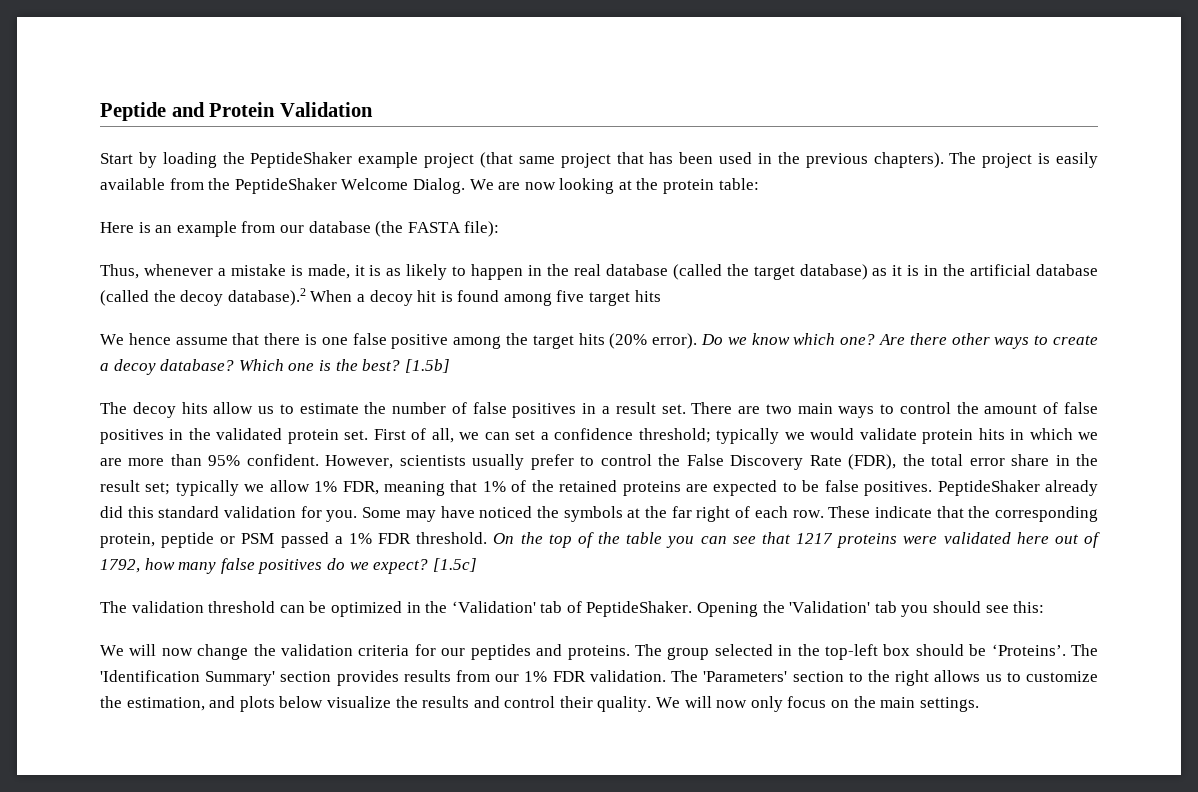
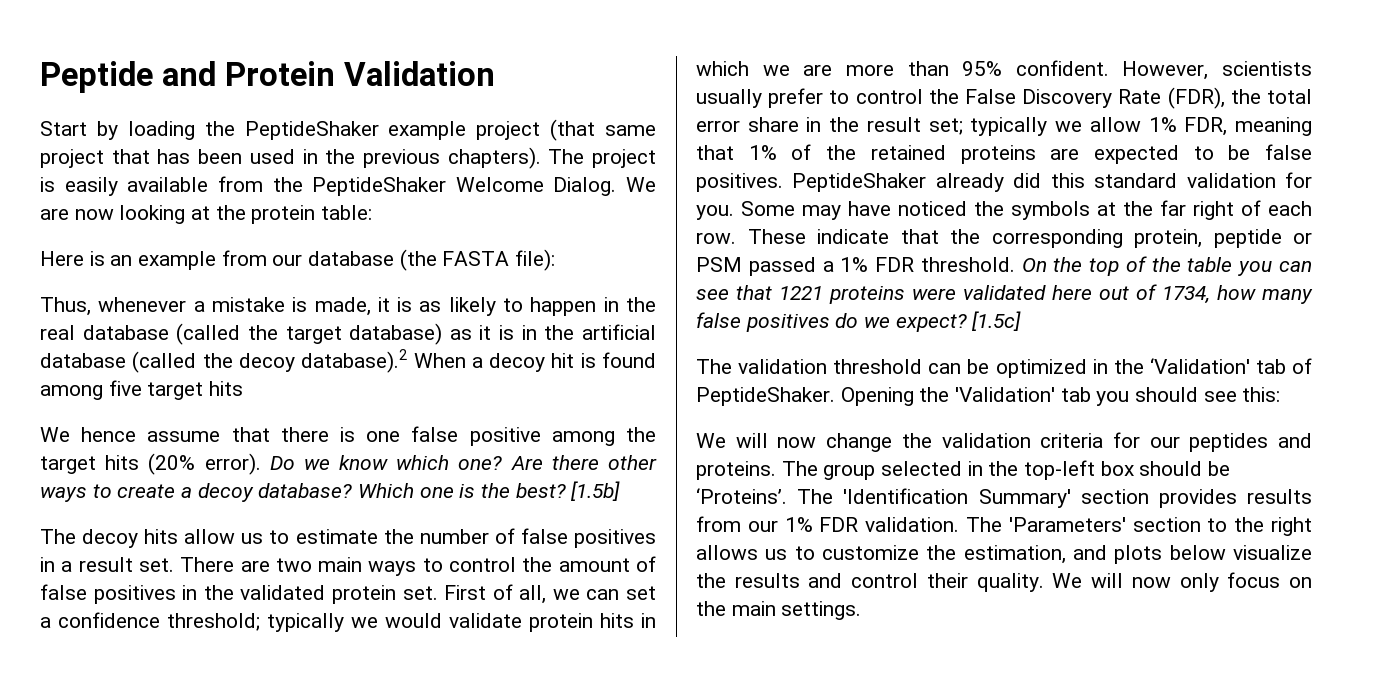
[796,533,834,544] 1217 -> [779,286,823,300] 1221
[100,559,140,573] 1792, -> [1162,286,1210,304] 1734,

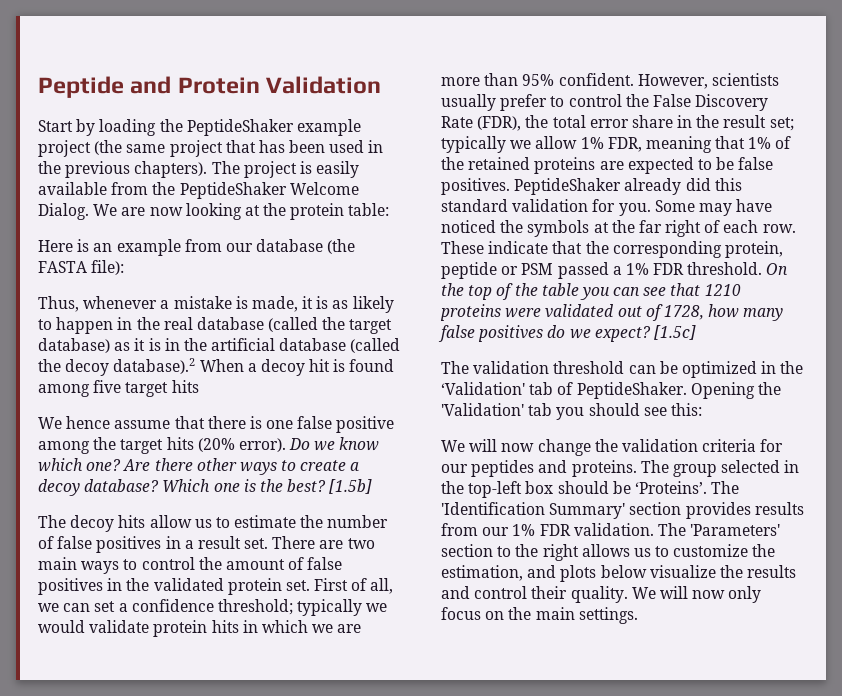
[550,119,596,141] (that -> [94,140,123,155] (the
[779,286,823,300] 1221 -> [704,284,741,296] 1210
[1052,285,1092,300] here -> (615, 311) none
[1162,286,1210,304] 1734, -> [663,305,704,320] 1728,

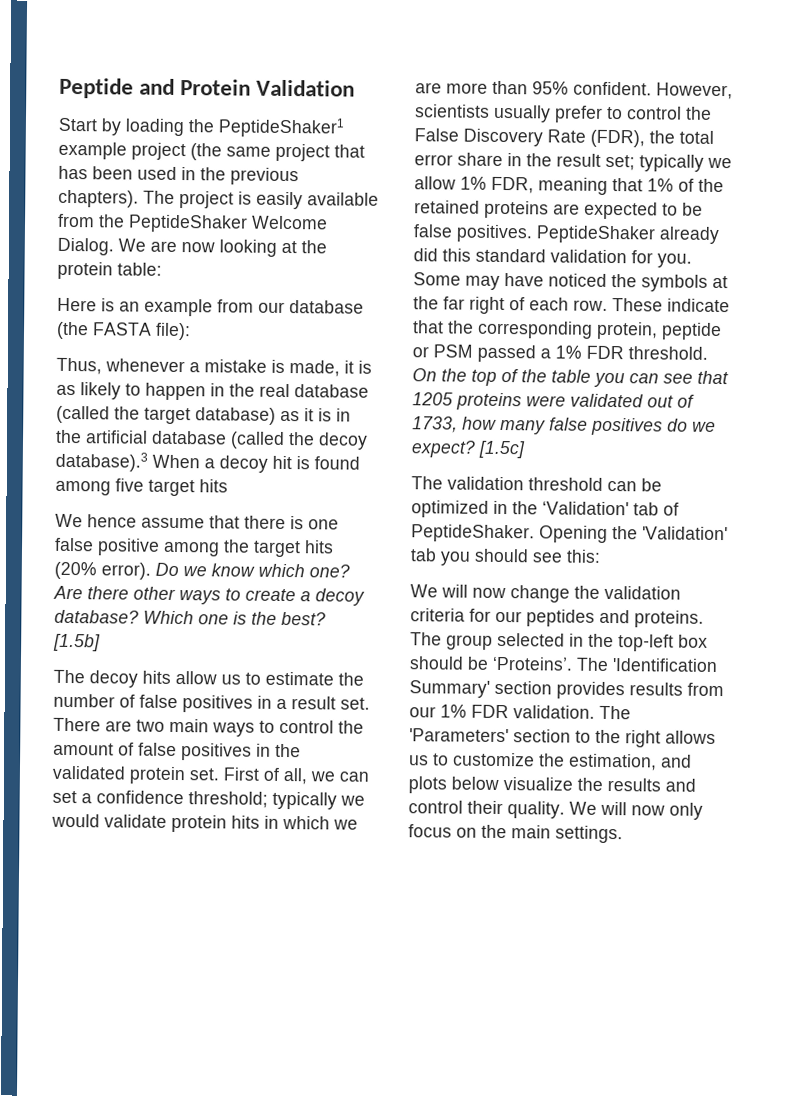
[186,119,294,136] PeptideShaker -> [218,117,345,138] PeptideShaker1
[113,358,196,374] database).2 -> [55,451,148,472] database).3
[704,284,741,296] 1210 -> [412,392,453,406] 1205
[663,305,704,320] 1728, -> [412,416,458,433] 1733,

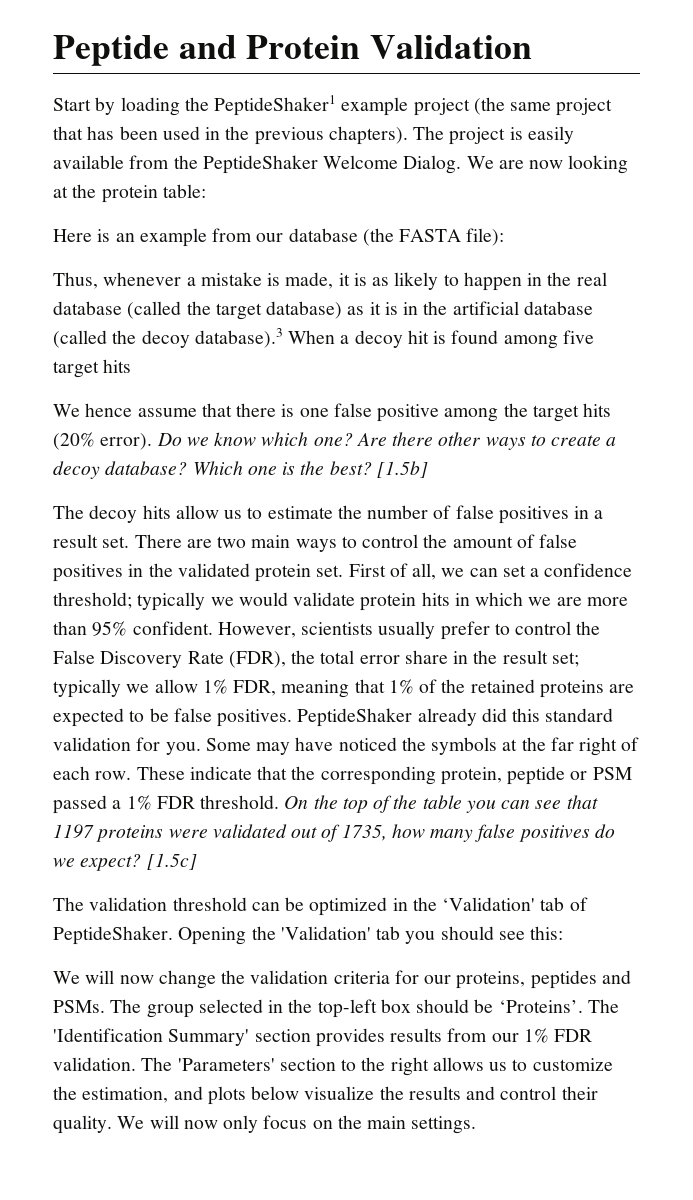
[412,392,453,406] 1205 -> [53,824,94,838] 1197
[412,416,458,433] 1733, -> [341,824,387,841] 1735,
(522, 616) none -> [456,971,526,989] proteins,
[634,610,704,628] proteins. -> [53,1000,105,1013] PSMs.

